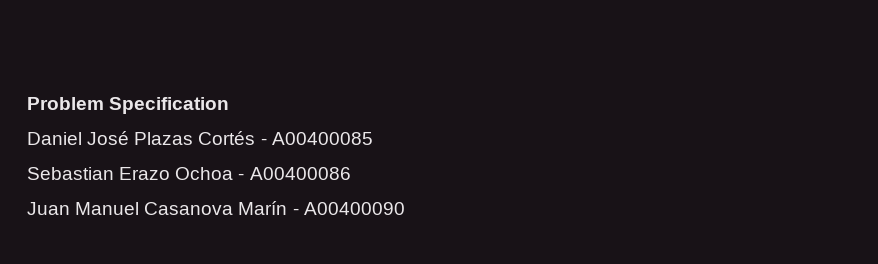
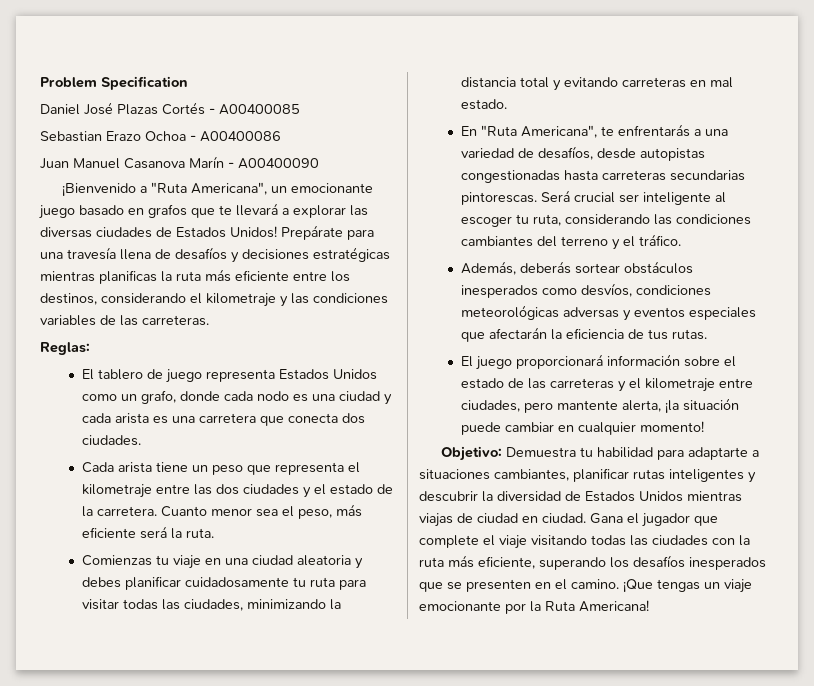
(405, 208) none -> [62,182,374,196] [39,203,368,219] [40,225,374,240] [40,247,390,263] [40,269,350,284] [40,293,388,307] [40,315,209,326] [40,342,90,355] [82,369,378,383] [82,390,393,405] [82,413,366,426] [82,435,142,446] [82,462,361,475] [82,484,394,498] [82,504,363,519] [82,526,215,539] [82,555,364,569] [82,576,367,590] [82,599,342,611] [461,77,734,91] [461,99,508,110] [461,124,729,138] [461,146,706,161] [461,170,746,183] [461,190,727,205] [461,214,752,227] [461,234,682,250] [461,261,694,275] [461,283,712,298] [461,305,757,321] [461,327,708,342] [461,354,737,370] [461,378,754,392] [461,398,740,413] [461,421,705,435] [441,446,760,461] [419,468,756,483] [419,491,742,502] [419,513,718,527] [419,535,750,549] [419,555,766,570] [419,579,752,593] [419,600,649,614] // ¡Bienvenido a "Ruta Americana", un emocionante juego basado en grafos que te llevará a explorar las diversas ciudades de Estados Unidos! Prepárate para una travesía llena de desafíos y decisiones estratégicas mientras planificas la ruta más eficiente entre los destinos, considerando el kilometraje y las condiciones variables de las carreteras. // Reglas: // El tablero de juego representa Estados Unidos como un grafo, donde cada nodo es una ciudad y cada arista es una carretera que conecta dos ciudades. // Cada arista tiene un peso que representa el kilometraje entre las dos ciudades y el estado de la carretera. Cuanto menor sea el peso, más eficiente será la ruta. // Comienzas tu viaje en una ciudad aleatoria y debes planificar cuidadosamente tu ruta para visitar todas las ciudades, minimizando la distancia total y evitando carreteras en mal estado. // En "Ruta Americana", te enfrentarás a una variedad de desafíos, desde autopistas congestionadas hasta carreteras secundarias pintorescas. Será crucial ser inteligente al escoger tu ruta, considerando las condiciones cambiantes del terreno y el tráfico. // Además, deberás sortear obstáculos inesperados como desvíos, condiciones meteorológicas adversas y eventos especiales que afectarán la eficiencia de tus rutas. // El juego proporcionará información sobre el estado de las carreteras y el kilometraje entre ciudades, pero mantente alerta, ¡la situación puede cambiar en cualquier momento! // Objetivo: Demuestra tu habilidad para adaptarte a situaciones cambiantes, planificar rutas inteligentes y descubrir la diversidad de Estados Unidos mientras viajas de ciudad en ciudad. Gana el jugador que complete el viaje visitando todas las ciudades con la ruta más eficiente, superando los desafíos inesperados que se presenten en el camino. ¡Que tengas un viaje emocionante por la Ruta Americana!

